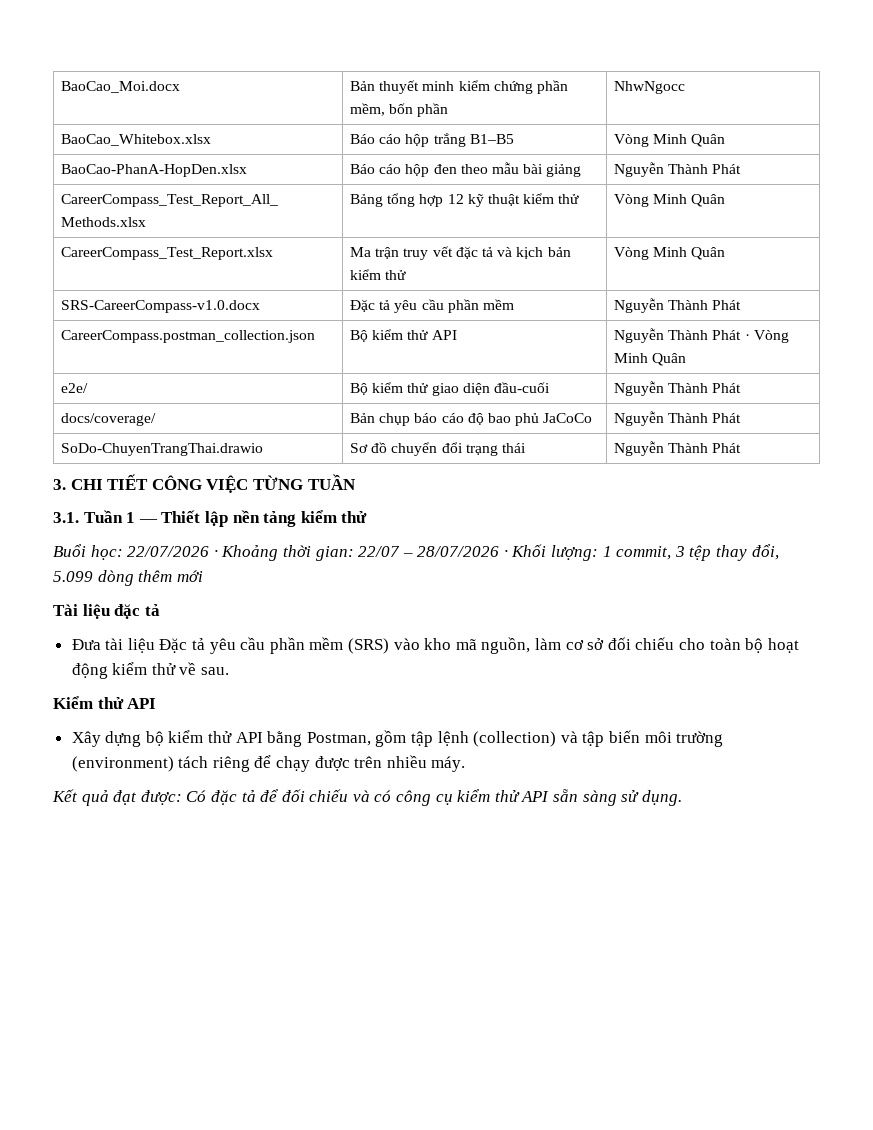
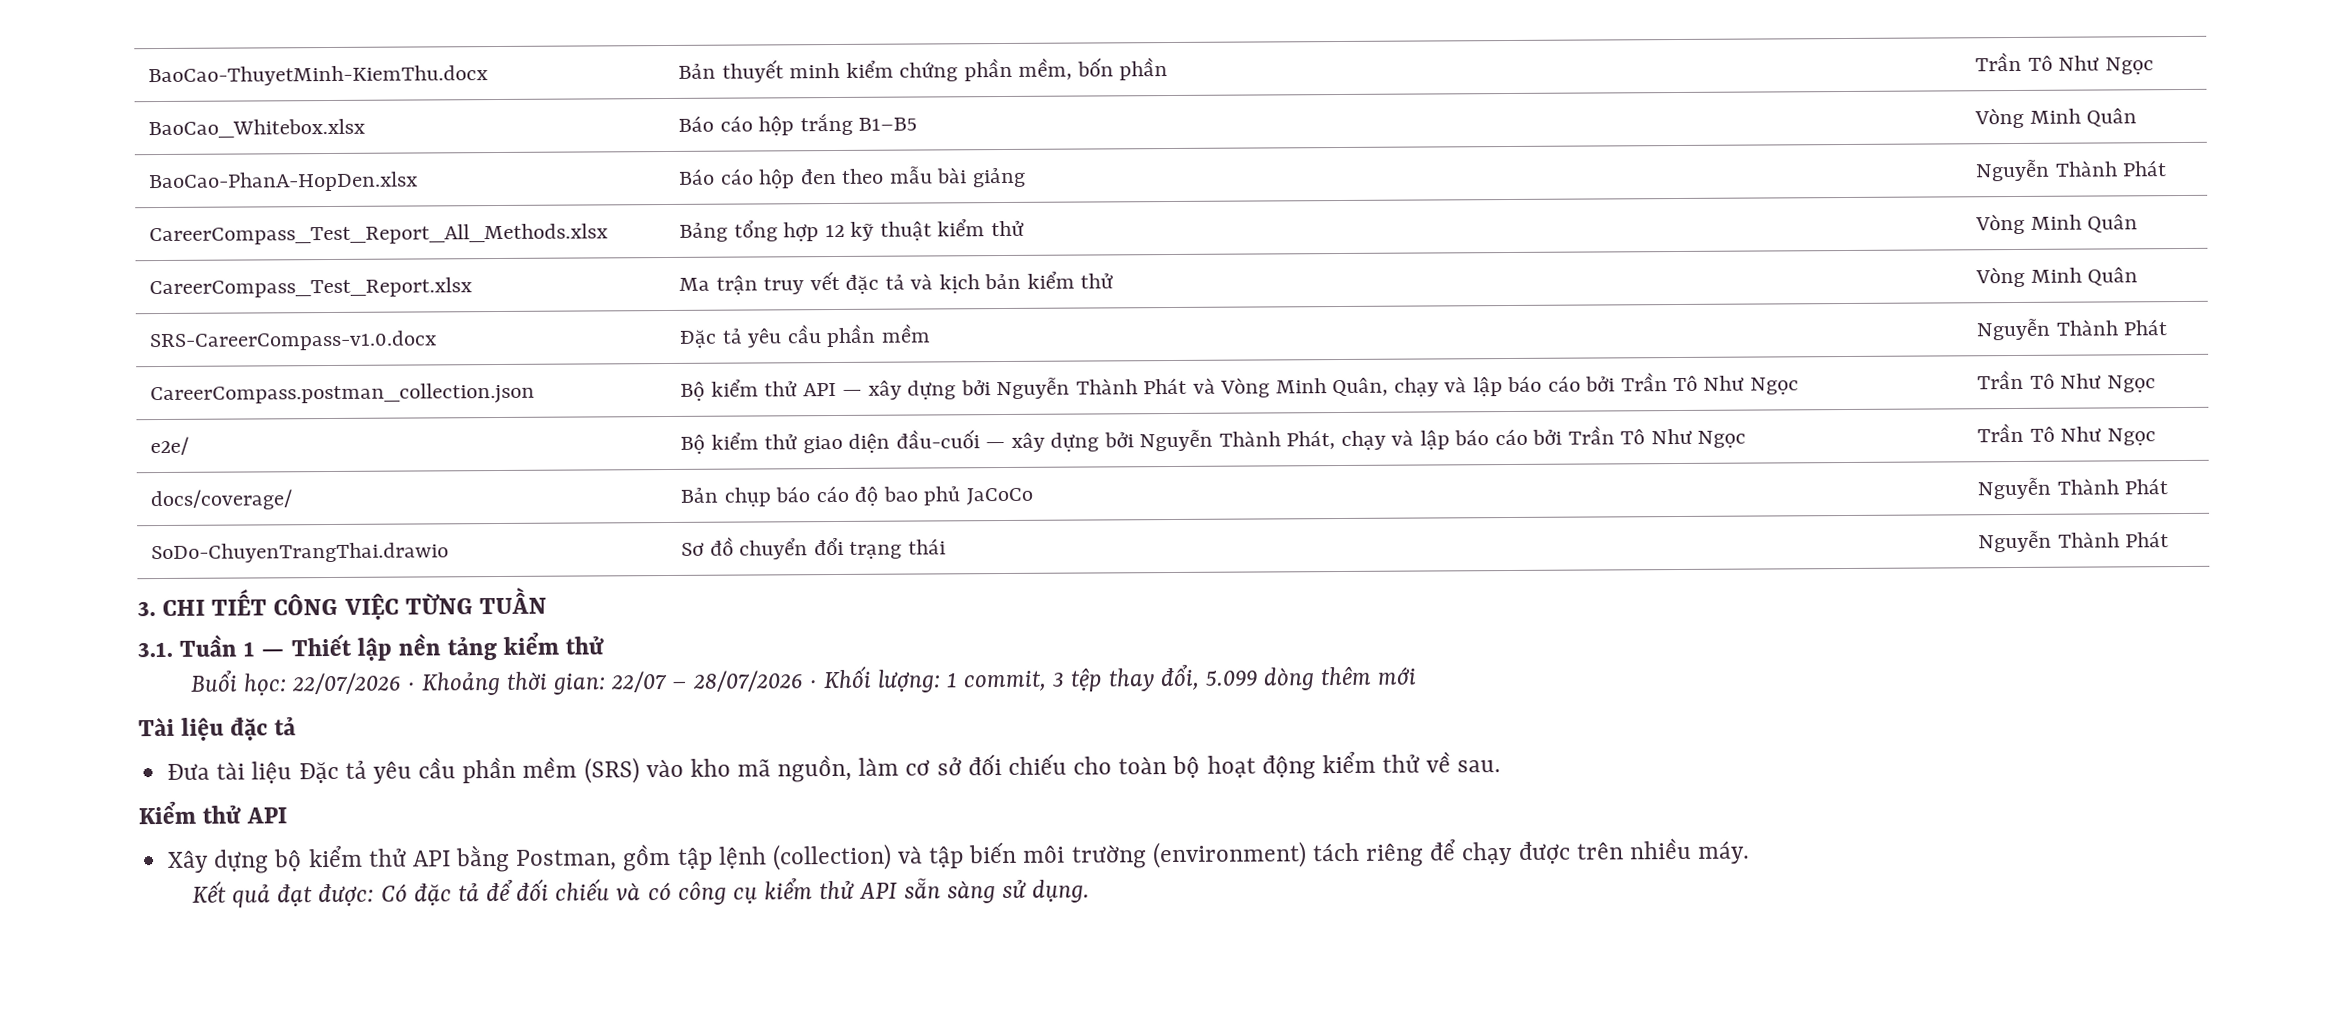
[61,81,181,93] BaoCao_Moi.docx -> [148,65,489,87] BaoCao-ThuyetMinh-KiemThu.docx
[614,81,686,94] NhwNgocc -> [1975,51,2154,75] Trần Tô Như Ngọc
[614,328,789,343] [614,353,687,366] | Nguyễn Thành Phát · Vòng Minh Quân -> [842,372,1799,400] [1977,369,2156,393] — xây dựng bởi Nguyễn Thành Phát và Vòng Minh Quân, chạy và lập báo cáo bởi Trần Tô Như Ngọc | Trần Tô Như Ngọc
[614,381,742,396] | Nguyễn Thành Phát -> [985,425,1747,452] [1977,422,2156,446] — xây dựng bởi Nguyễn Thành Phát, chạy và lập báo cáo bởi Trần Tô Như Ngọc | Trần Tô Như Ngọc

